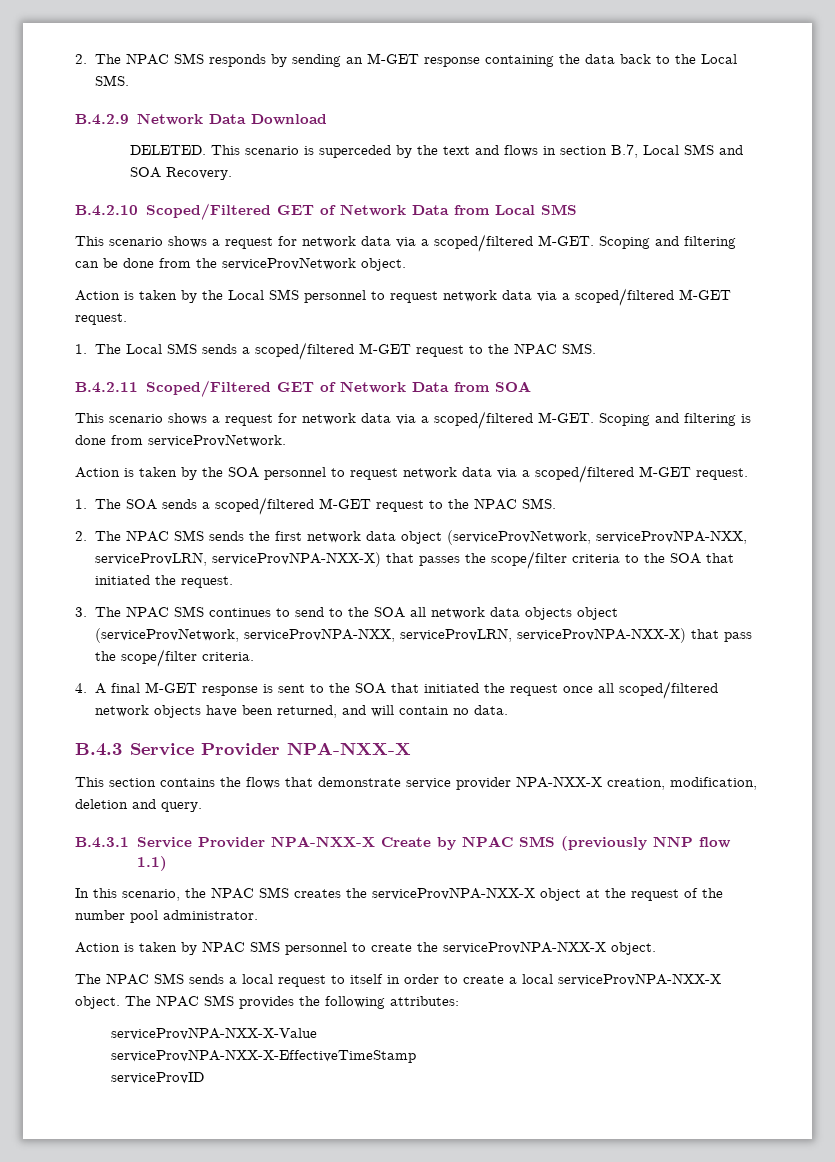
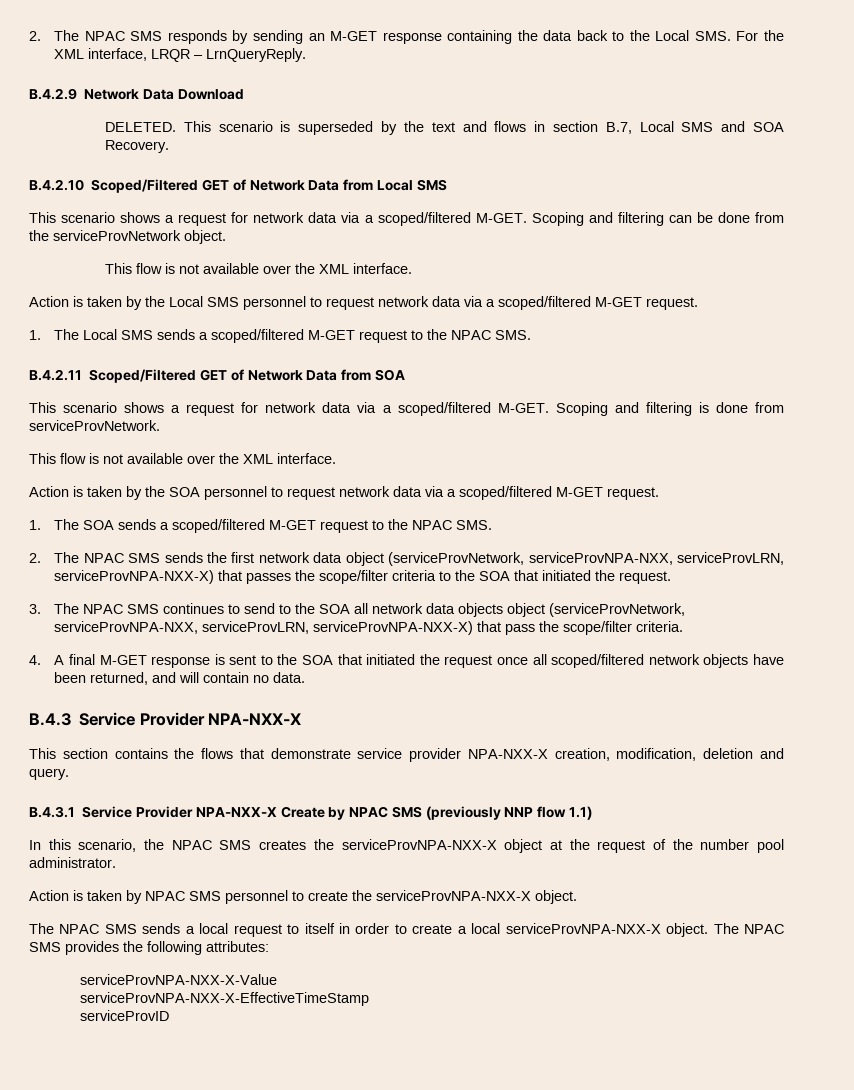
(129, 80) none -> [736,30,784,41] [54,48,307,62] For the XML interface, LRQR – LrnQueryReply.
[318,145,391,158] superceded -> [298,121,374,135] superseded
(406, 264) none -> [105,263,413,274] // This flow is not available over the XML interface.
(286, 440) none -> [29,453,336,464] // This flow is not available over the XML interface.

